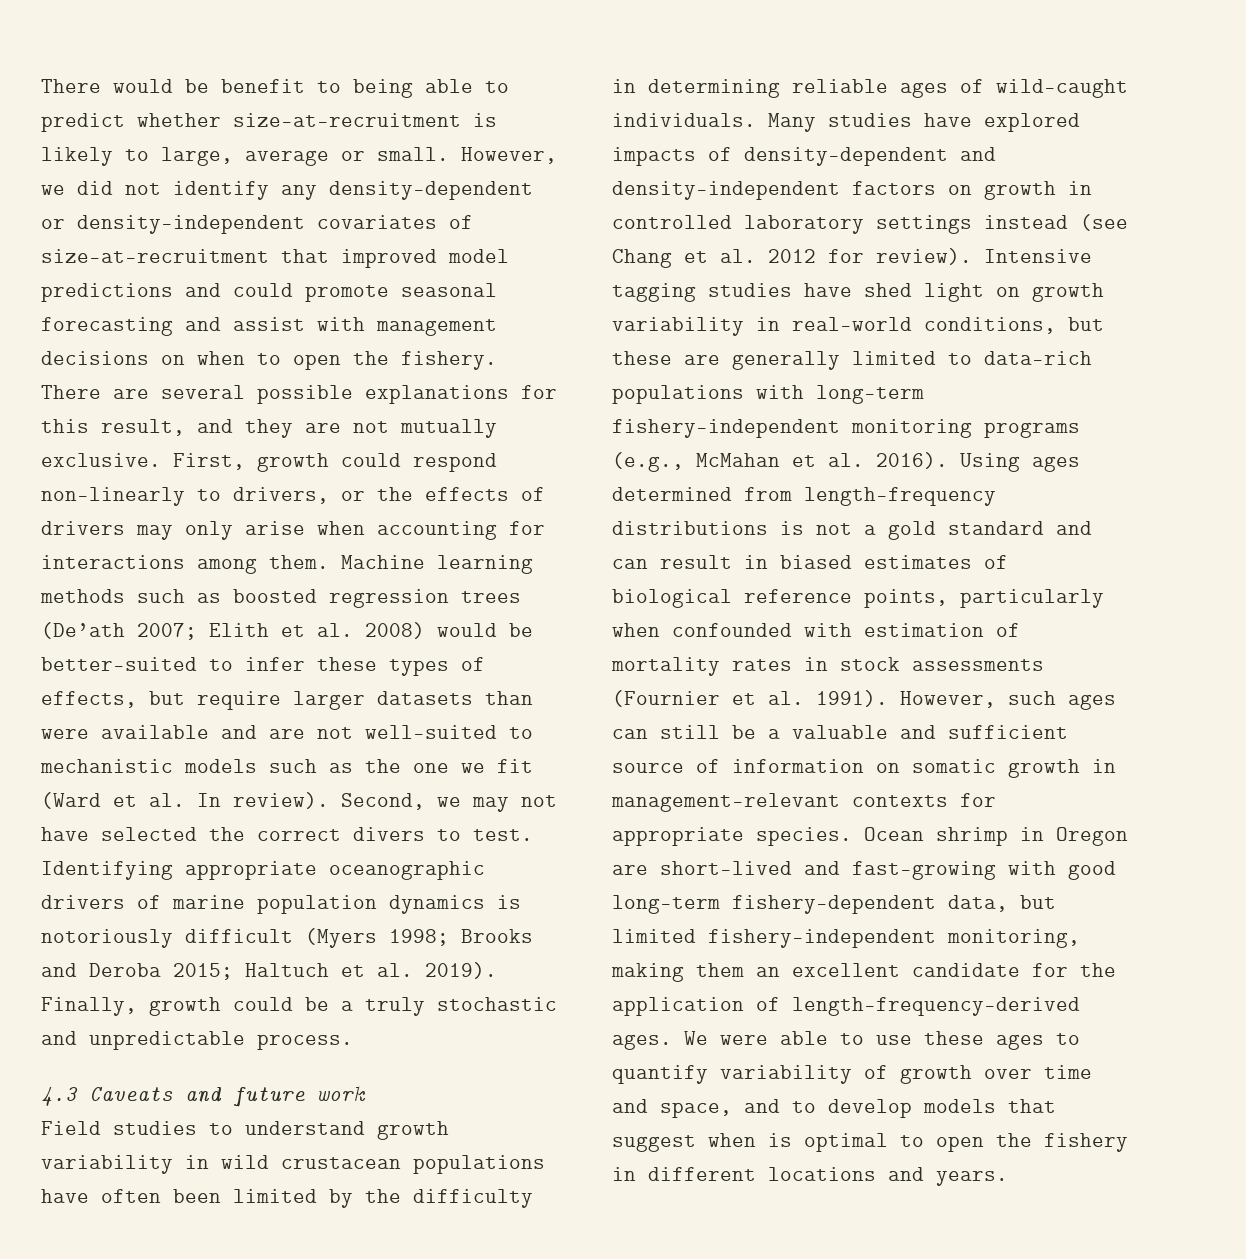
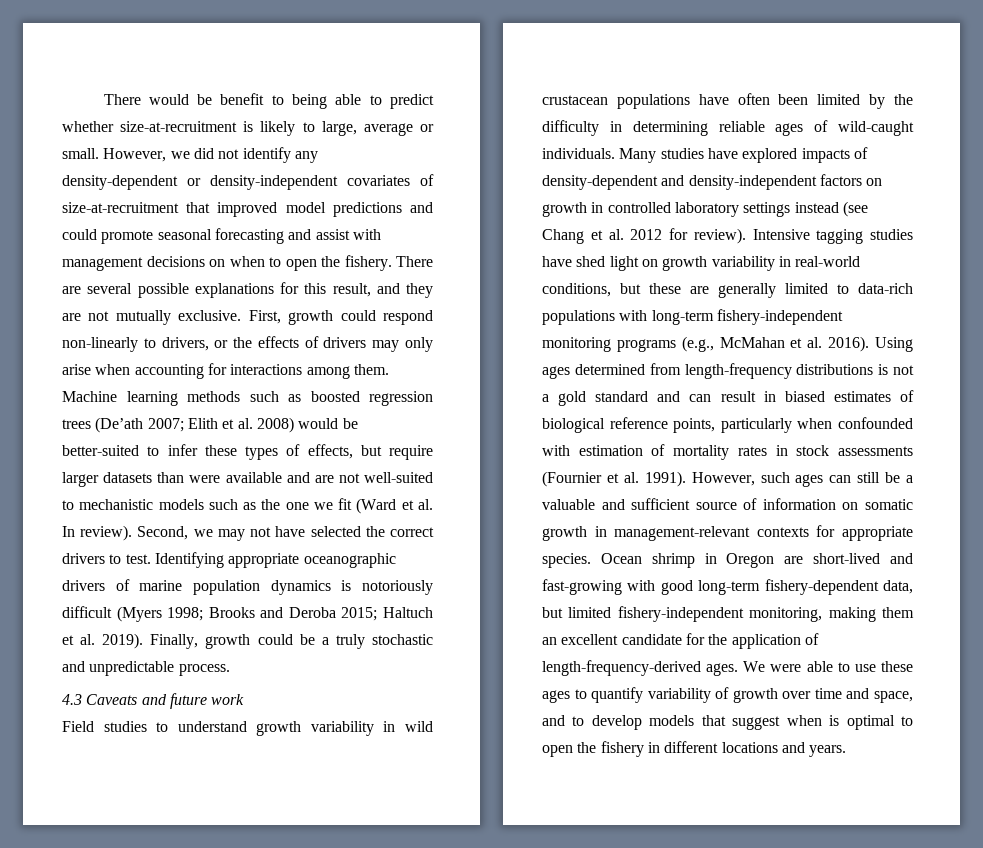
[353,827,425,841] divers -> [62,553,105,564] drivers

